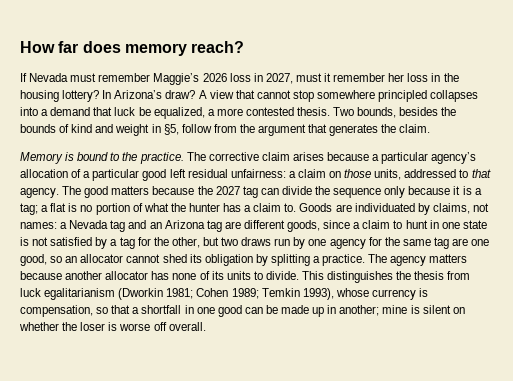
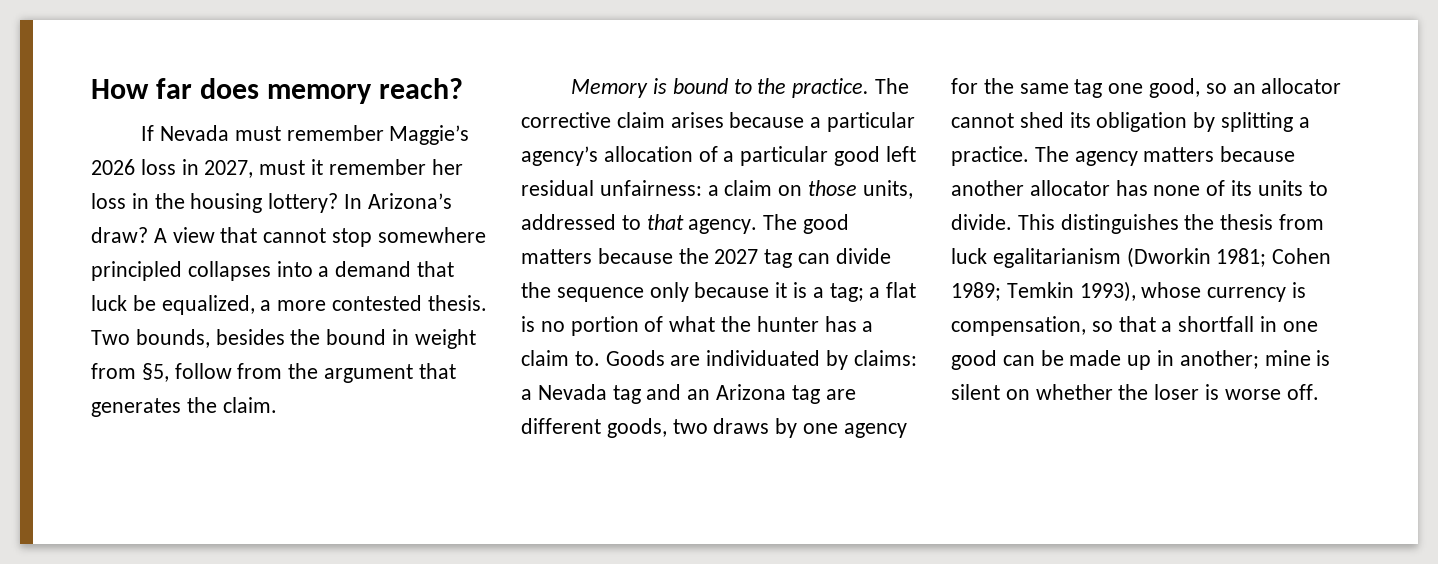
[20,124,161,136] bounds of kind and weight in -> [326,329,476,349] [91,363,136,379] bound in weight from
[432,203,489,214] [20,222,57,229] claims, not names: -> [853,350,917,366] claims:
[323,220,487,229] [20,237,219,249] since a claim to hunt in one state is not satisfied by a tag for the other, but -> (667, 428) none
[274,238,291,246] run -> (770, 426) none
[452,238,469,246] are -> (1103, 88) none
[153,322,206,331] off overall. -> [1286,384,1319,400] off.

